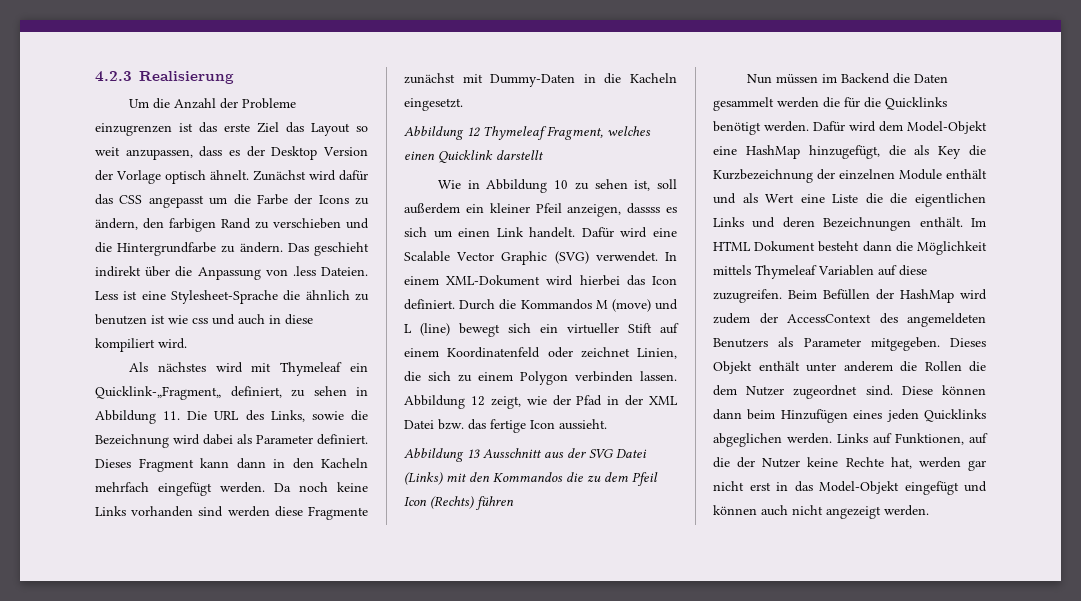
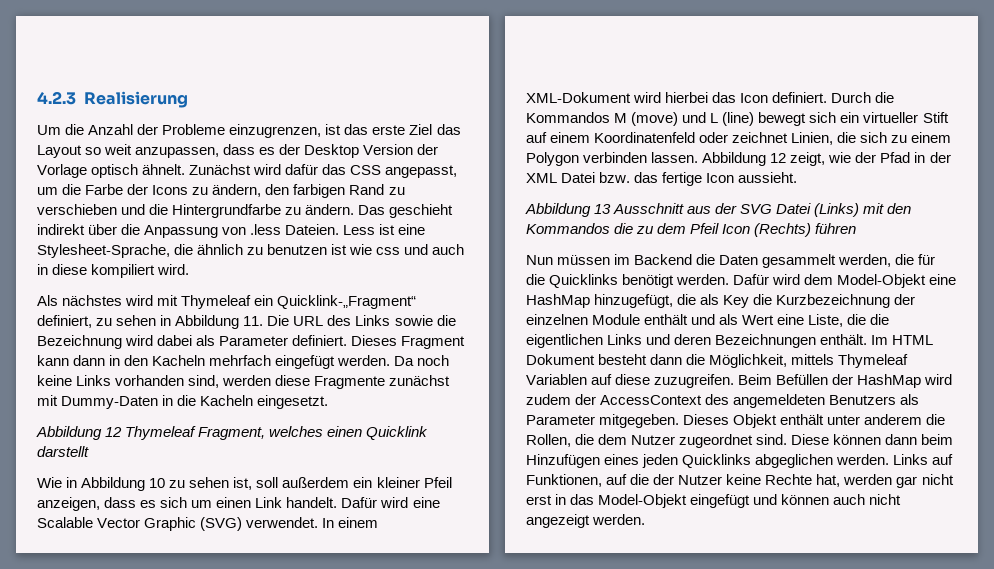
[95,123,172,136] einzugrenzen -> [229,124,322,138] einzugrenzen,
[148,195,204,208] angepasst -> [385,165,458,178] angepasst,
[171,290,278,304] Stylesheet-Sprache -> [37,244,170,258] Stylesheet-Sprache,
[95,386,221,400] Quicklink-„Fragment„ -> [277,295,417,309] Quicklink-„Fragment“
[270,410,305,422] Links, -> [355,315,391,326] Links
[198,506,224,517] sind -> [188,375,220,388] sind,
[627,203,661,214] dassss -> [104,497,137,508] dass
[777,97,819,108] werden -> [838,254,892,267] werden,
[832,194,859,203] Liste -> [808,314,844,327] Liste,
[917,241,987,255] Möglichkeit -> [709,354,788,368] Möglichkeit,
[924,361,962,371] Rollen -> [526,434,571,447] Rollen,

